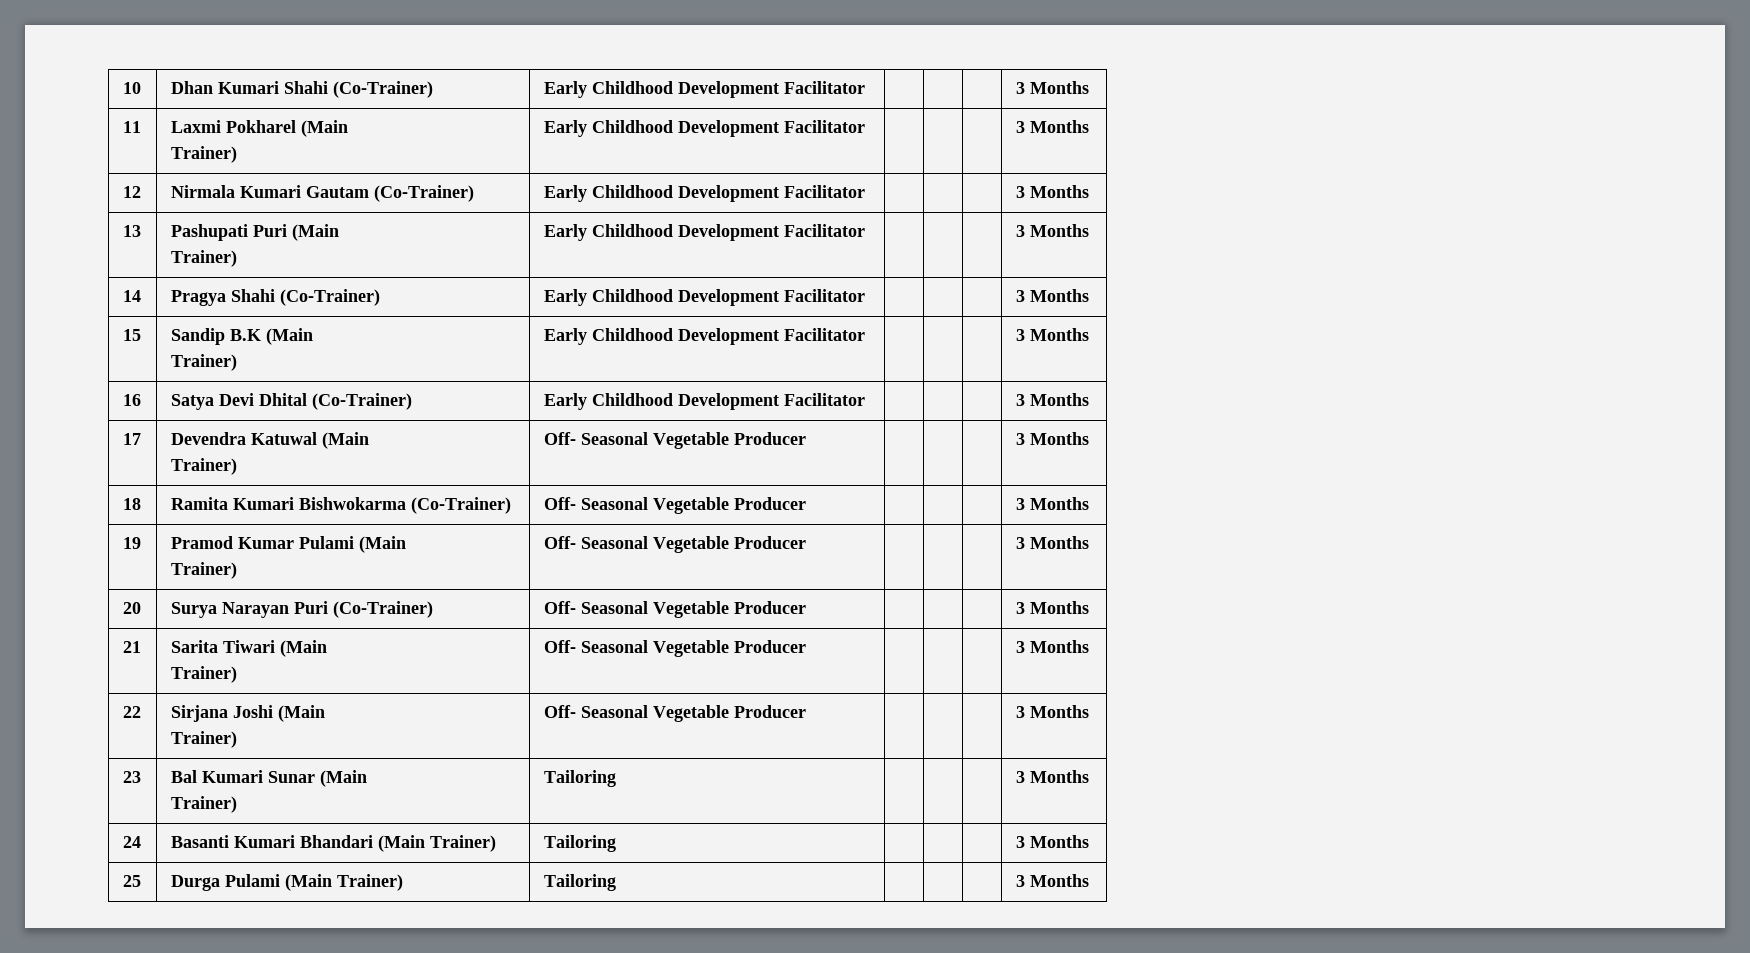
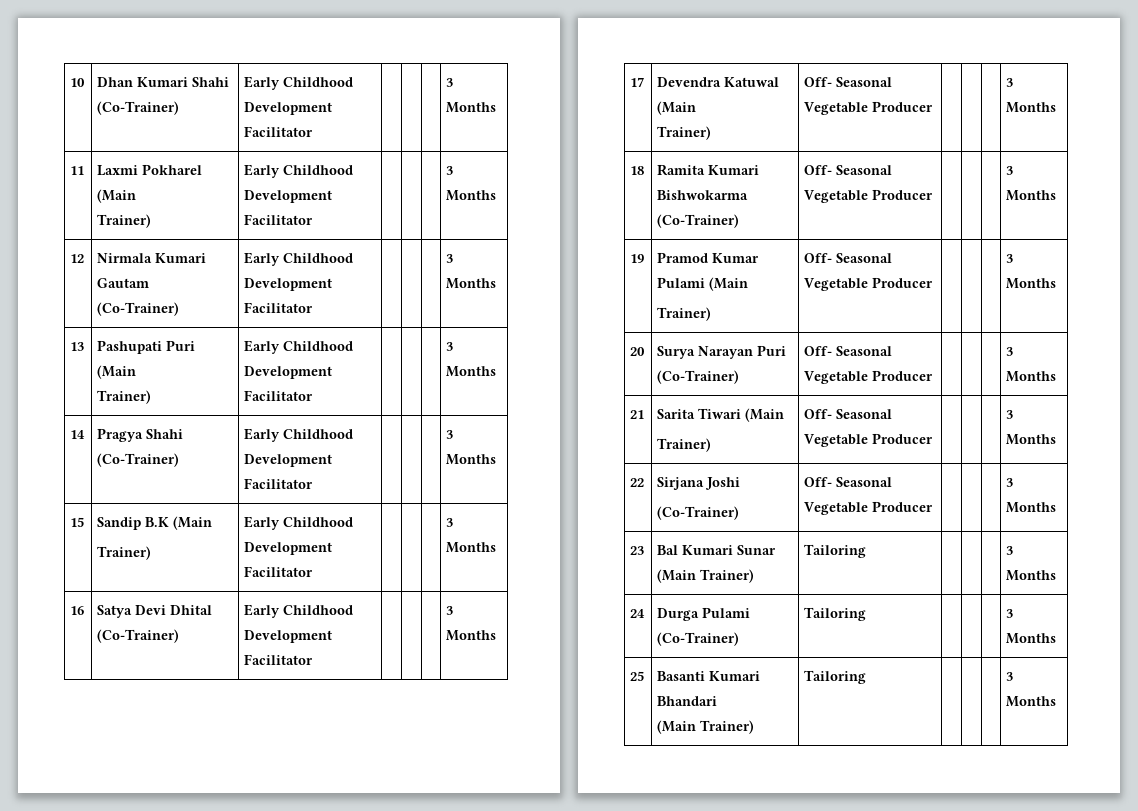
[277,705,325,722] [170,731,237,748] (Main // Trainer) -> [657,506,740,520] // (Co-Trainer)
(367, 778) // -> (697, 576) none
[170,835,496,852] Basanti Kumari Bhandari (Main Trainer) -> [657,607,751,621] [657,632,740,646] Durga Pulami (Co-Trainer)
[170,874,280,891] Durga Pulami -> [657,671,761,681] [657,696,718,706] Basanti Kumari Bhandari //

